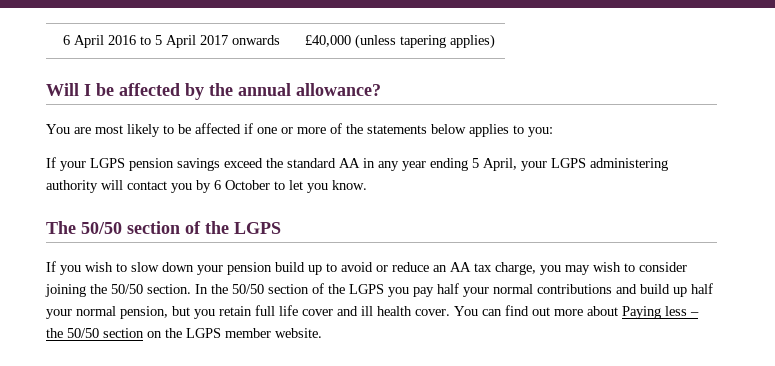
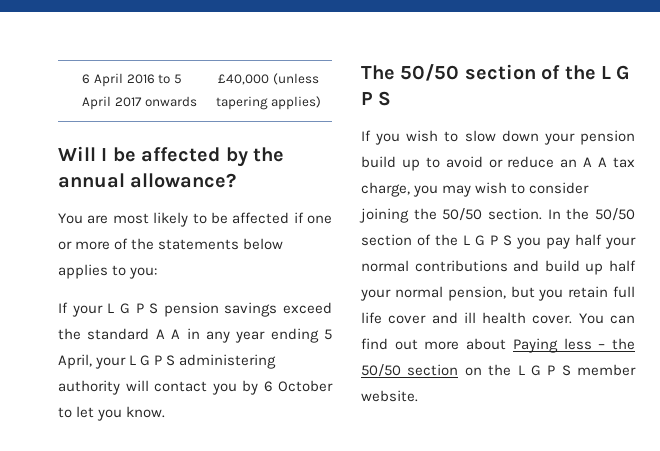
[90,158,125,168] LGPS -> [107,303,159,314] L G P S
[339,158,360,168] AA -> [155,329,181,339] A A
[551,158,586,168] LGPS -> [129,355,176,366] L G P S
[234,222,281,234] LGPS -> [601,65,631,80] [361,91,392,106] L G P S
[450,262,471,272] AA -> [583,157,608,167] A A
[349,284,384,294] LGPS -> [463,235,512,246] L G P S
[186,328,221,338] LGPS -> [517,365,571,376] L G P S

